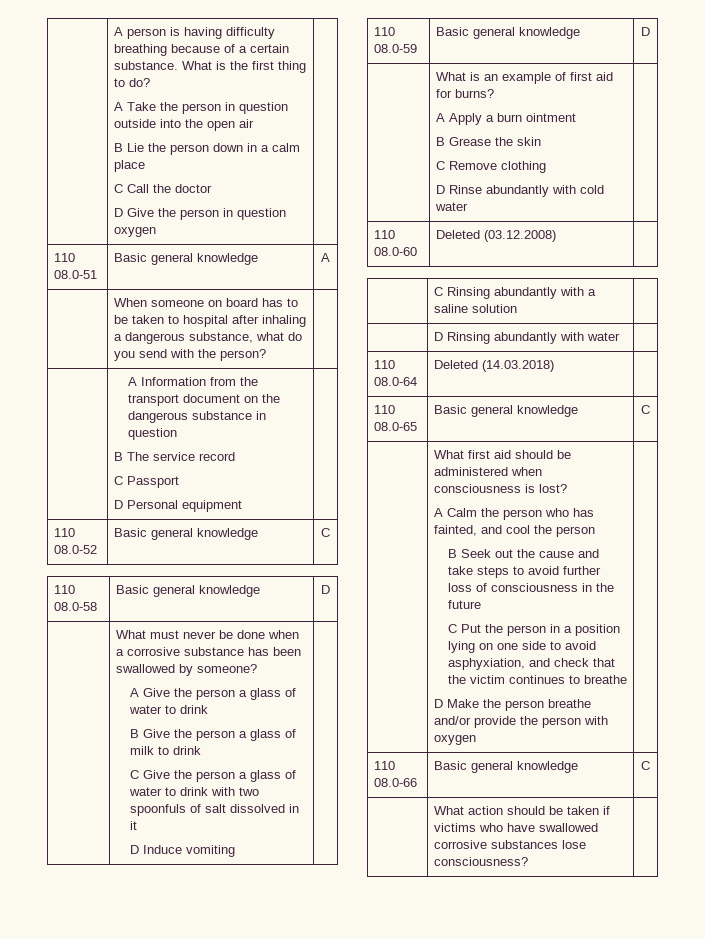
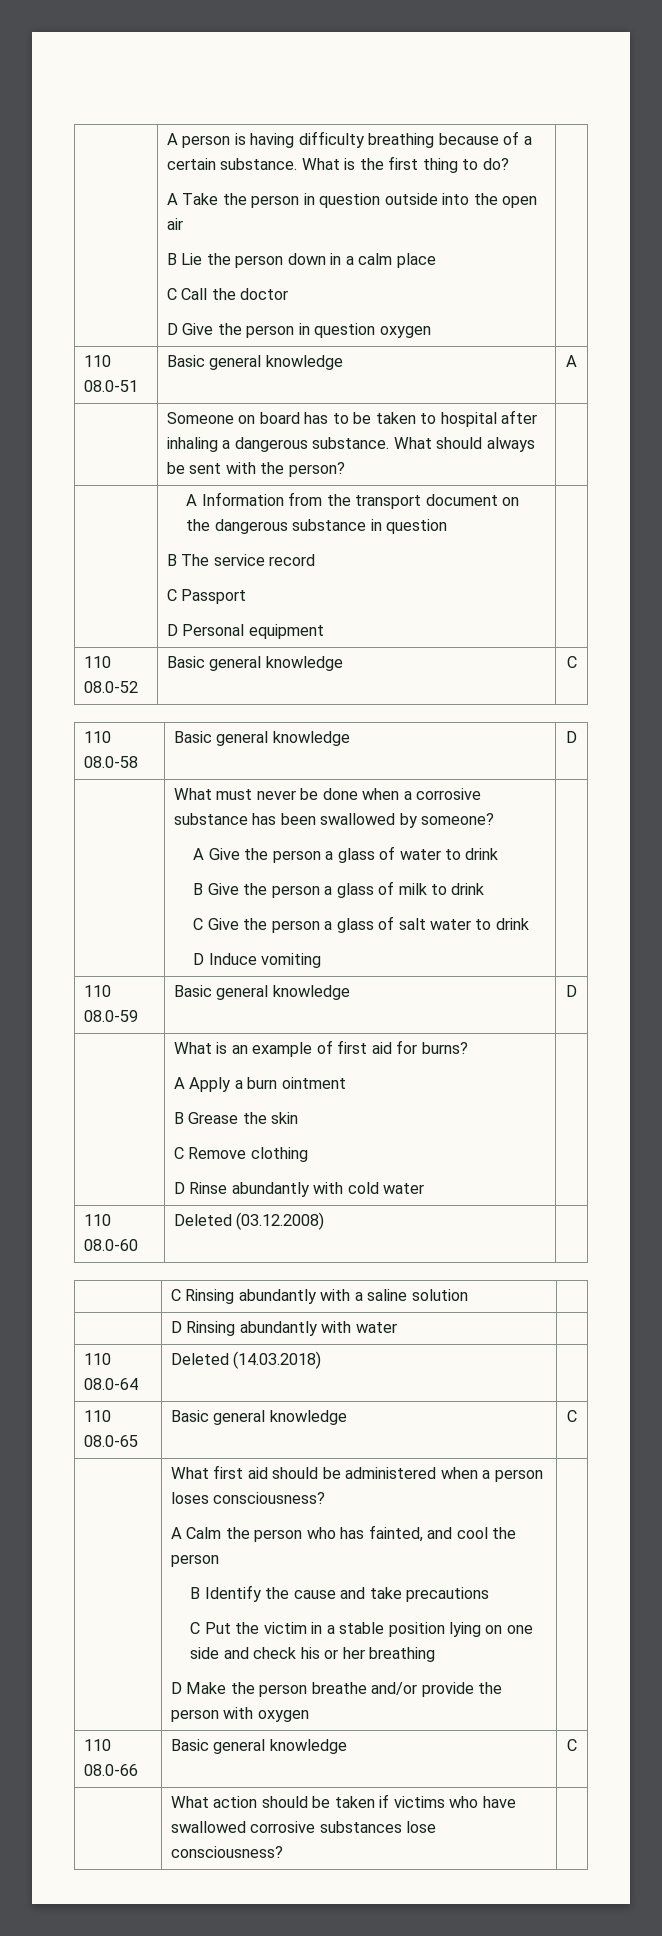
[113,298,204,307] When someone -> [166,412,234,424] Someone
[188,332,302,343] [113,349,167,361] substance, what do you send -> [312,437,535,452] [166,462,222,474] substance. What should always be sent
[128,787,259,796] [129,804,299,816] [129,821,137,830] water to drink with two spoonfuls of salt dissolved in it -> [398,918,529,930] salt water to drink
[433,484,567,493] consciousness is lost? -> [482,1469,543,1482] [170,1492,326,1504] a person loses consciousness?
[460,549,513,558] Seek out -> [204,1585,261,1602] Identify
[476,566,601,578] [447,583,614,592] [447,600,481,609] steps to avoid further loss of consciousness in the future -> [406,1587,490,1602] precautions
[506,624,572,636] person in a -> [263,1622,385,1634] victim in a stable
[549,641,596,650] [447,658,615,670] [447,675,627,684] to avoid asphyxiation, and check that the victim continues to breathe -> [223,1647,436,1662] and check his or her breathing

